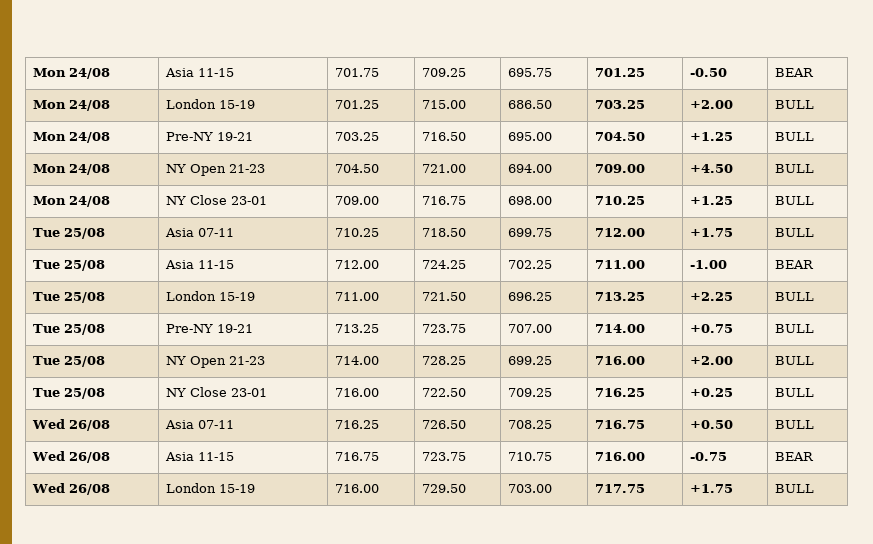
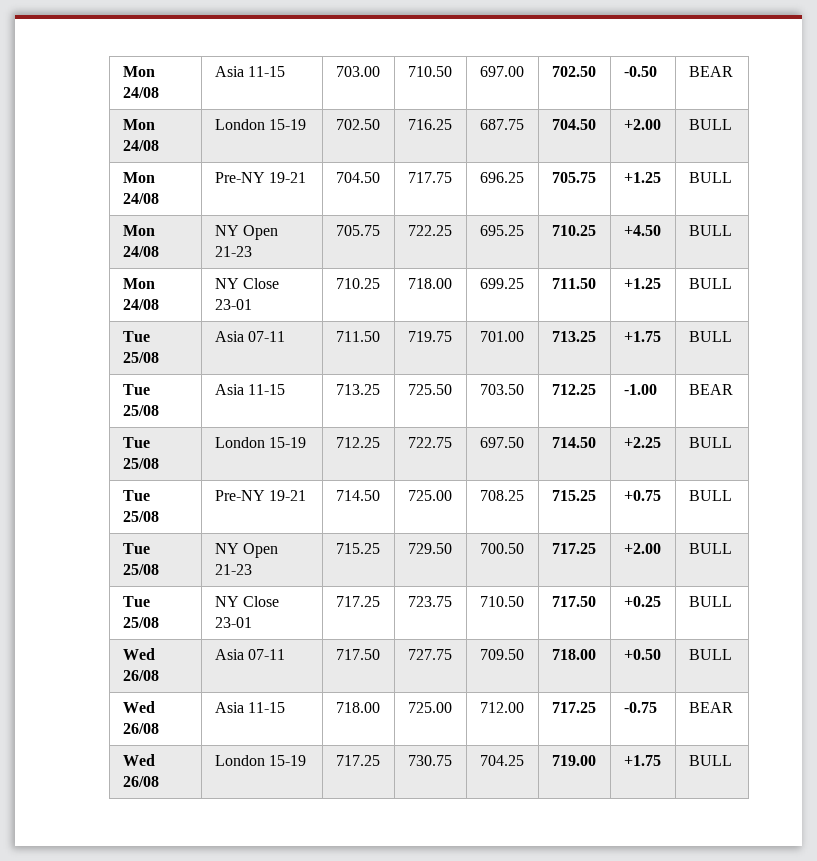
[335,68,380,77] [422,68,467,77] [508,68,553,77] [595,68,646,77] 701.75 | 709.25 | 695.75 | 701.25 -> [335,66,380,77] [407,66,452,77] [479,66,524,77] [551,66,596,77] 703.00 | 710.50 | 697.00 | 702.50
[335,100,380,109] [422,100,467,109] [508,100,553,109] [595,100,646,109] 701.25 | 715.00 | 686.50 | 703.25 -> [335,119,380,130] [407,119,452,130] [479,119,524,130] [551,119,596,130] 702.50 | 716.25 | 687.75 | 704.50
[335,132,380,141] [422,132,467,141] [508,132,553,141] [595,132,646,141] 703.25 | 716.50 | 695.00 | 704.50 -> [335,172,380,183] [407,172,452,183] [479,172,524,183] [551,172,596,183] 704.50 | 717.75 | 696.25 | 705.75
[335,164,380,173] [422,164,467,173] [508,164,553,173] [595,164,646,173] 704.50 | 721.00 | 694.00 | 709.00 -> [335,225,380,236] [407,225,452,236] [479,225,524,236] [551,225,596,236] 705.75 | 722.25 | 695.25 | 710.25
[335,196,380,205] [422,196,467,205] [508,196,553,205] [595,196,646,205] 709.00 | 716.75 | 698.00 | 710.25 -> [335,278,380,289] [407,278,452,289] [479,278,524,289] [551,278,596,289] 710.25 | 718.00 | 699.25 | 711.50
[335,228,380,237] [422,228,467,237] [508,228,553,237] [595,228,646,237] 710.25 | 718.50 | 699.75 | 712.00 -> [335,331,380,342] [407,331,452,342] [479,331,524,342] [551,331,596,342] 711.50 | 719.75 | 701.00 | 713.25
[335,260,380,269] [422,260,467,269] [508,260,553,269] [595,260,646,269] 712.00 | 724.25 | 702.25 | 711.00 -> [335,384,380,395] [407,384,452,395] [479,384,524,395] [551,384,596,395] 713.25 | 725.50 | 703.50 | 712.25
[335,292,380,301] [422,292,467,301] [508,292,553,301] [595,292,646,301] 711.00 | 721.50 | 696.25 | 713.25 -> [335,437,380,448] [407,437,452,448] [479,437,524,448] [551,437,596,448] 712.25 | 722.75 | 697.50 | 714.50
[335,324,380,333] [422,324,467,333] [508,324,553,333] [595,324,646,333] 713.25 | 723.75 | 707.00 | 714.00 -> [335,490,380,501] [407,490,452,501] [479,490,524,501] [551,490,596,501] 714.50 | 725.00 | 708.25 | 715.25
[335,356,380,365] [422,356,467,365] [508,356,553,365] [595,356,646,365] 714.00 | 728.25 | 699.25 | 716.00 -> [335,543,380,554] [407,543,452,554] [479,543,524,554] [551,543,596,554] 715.25 | 729.50 | 700.50 | 717.25
[335,388,380,397] [422,388,467,397] [508,388,553,397] [595,388,646,397] 716.00 | 722.50 | 709.25 | 716.25 -> [335,596,380,607] [407,596,452,607] [479,596,524,607] [551,596,596,607] 717.25 | 723.75 | 710.50 | 717.50
[335,420,380,429] [422,420,467,429] [508,420,553,429] [595,420,646,429] 716.25 | 726.50 | 708.25 | 716.75 -> [335,649,380,660] [407,649,452,660] [479,649,524,660] [551,649,596,660] 717.50 | 727.75 | 709.50 | 718.00
[335,452,380,461] [422,452,467,461] [508,452,553,461] [595,452,646,461] 716.75 | 723.75 | 710.75 | 716.00 -> [335,702,380,713] [407,702,452,713] [479,702,524,713] [551,702,596,713] 718.00 | 725.00 | 712.00 | 717.25
[335,484,380,493] [422,484,467,493] [508,484,553,493] [595,484,646,493] 716.00 | 729.50 | 703.00 | 717.75 -> [335,755,380,766] [407,755,452,766] [479,755,524,766] [551,755,596,766] 717.25 | 730.75 | 704.25 | 719.00

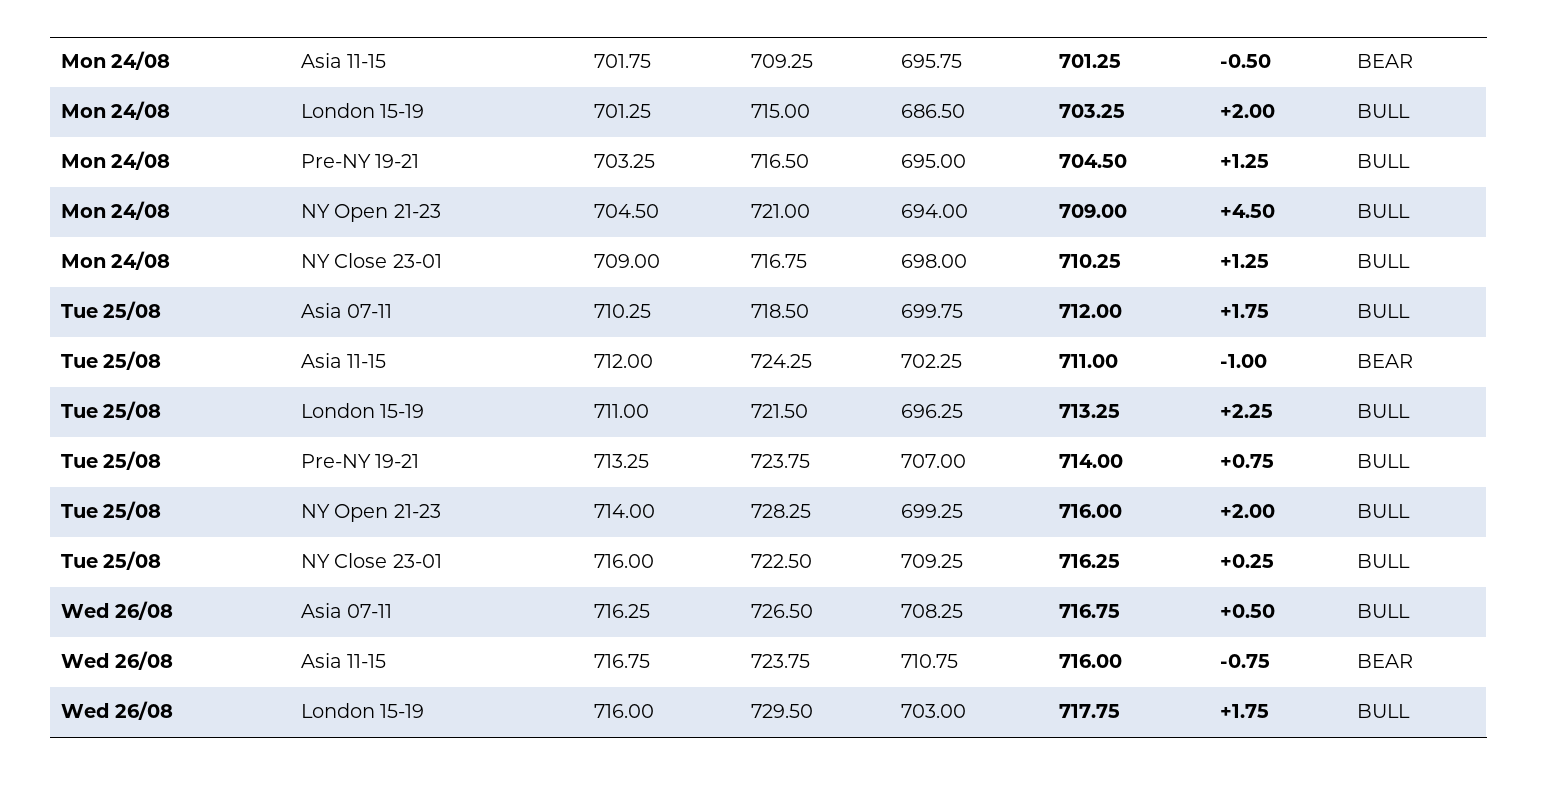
[335,66,380,77] [407,66,452,77] [479,66,524,77] [551,66,596,77] 703.00 | 710.50 | 697.00 | 702.50 -> [594,54,652,68] [751,54,814,68] [901,54,963,68] [1059,54,1122,68] 701.75 | 709.25 | 695.75 | 701.25
[335,119,380,130] [407,119,452,130] [479,119,524,130] [551,119,596,130] 702.50 | 716.25 | 687.75 | 704.50 -> [594,104,652,118] [751,104,811,118] [901,104,966,118] [1059,104,1126,118] 701.25 | 715.00 | 686.50 | 703.25
[335,172,380,183] [407,172,452,183] [479,172,524,183] [551,172,596,183] 704.50 | 717.75 | 696.25 | 705.75 -> [594,154,656,168] [751,154,810,168] [901,154,967,168] [1059,154,1128,168] 703.25 | 716.50 | 695.00 | 704.50
[335,225,380,236] [407,225,452,236] [479,225,524,236] [551,225,596,236] 705.75 | 722.25 | 695.25 | 710.25 -> [594,204,660,218] [751,204,811,218] [901,204,969,218] [1059,204,1128,218] 704.50 | 721.00 | 694.00 | 709.00
[335,278,380,289] [407,278,452,289] [479,278,524,289] [551,278,596,289] 710.25 | 718.00 | 699.25 | 711.50 -> [594,254,661,268] [751,254,808,268] [901,254,968,268] [1059,254,1122,268] 709.00 | 716.75 | 698.00 | 710.25
[335,331,380,342] [407,331,452,342] [479,331,524,342] [551,331,596,342] 711.50 | 719.75 | 701.00 | 713.25 -> [594,304,652,318] [751,304,810,318] [901,304,964,318] [1059,304,1123,318] 710.25 | 718.50 | 699.75 | 712.00
[335,384,380,395] [407,384,452,395] [479,384,524,395] [551,384,596,395] 713.25 | 725.50 | 703.50 | 712.25 -> [594,354,654,368] [751,354,813,368] [901,354,963,368] [1059,354,1119,368] 712.00 | 724.25 | 702.25 | 711.00
[335,437,380,448] [407,437,452,448] [479,437,524,448] [551,437,596,448] 712.25 | 722.75 | 697.50 | 714.50 -> [594,404,650,418] [751,404,809,418] [901,404,964,418] [1059,404,1121,418] 711.00 | 721.50 | 696.25 | 713.25
[335,490,380,501] [407,490,452,501] [479,490,524,501] [551,490,596,501] 714.50 | 725.00 | 708.25 | 715.25 -> [594,454,650,468] [751,454,811,468] [901,454,967,468] [1059,454,1124,468] 713.25 | 723.75 | 707.00 | 714.00
[335,543,380,554] [407,543,452,554] [479,543,524,554] [551,543,596,554] 715.25 | 729.50 | 700.50 | 717.25 -> [594,504,656,518] [751,504,812,518] [901,504,964,518] [1059,504,1123,518] 714.00 | 728.25 | 699.25 | 716.00
[335,596,380,607] [407,596,452,607] [479,596,524,607] [551,596,596,607] 717.25 | 723.75 | 710.50 | 717.50 -> [594,554,655,568] [751,554,813,568] [901,554,964,568] [1059,554,1121,568] 716.00 | 722.50 | 709.25 | 716.25
[335,649,380,660] [407,649,452,660] [479,649,524,660] [551,649,596,660] 717.50 | 727.75 | 709.50 | 718.00 -> [594,604,651,618] [751,604,814,618] [901,604,964,618] [1059,604,1121,618] 716.25 | 726.50 | 708.25 | 716.75
[335,702,380,713] [407,702,452,713] [479,702,524,713] [551,702,596,713] 718.00 | 725.00 | 712.00 | 717.25 -> [594,654,651,668] [751,654,811,668] [901,654,959,668] [1059,654,1123,668] 716.75 | 723.75 | 710.75 | 716.00
[335,755,380,766] [407,755,452,766] [479,755,524,766] [551,755,596,766] 717.25 | 730.75 | 704.25 | 719.00 -> [594,704,655,718] [751,704,814,718] [901,704,967,718] [1059,704,1121,718] 716.00 | 729.50 | 703.00 | 717.75

